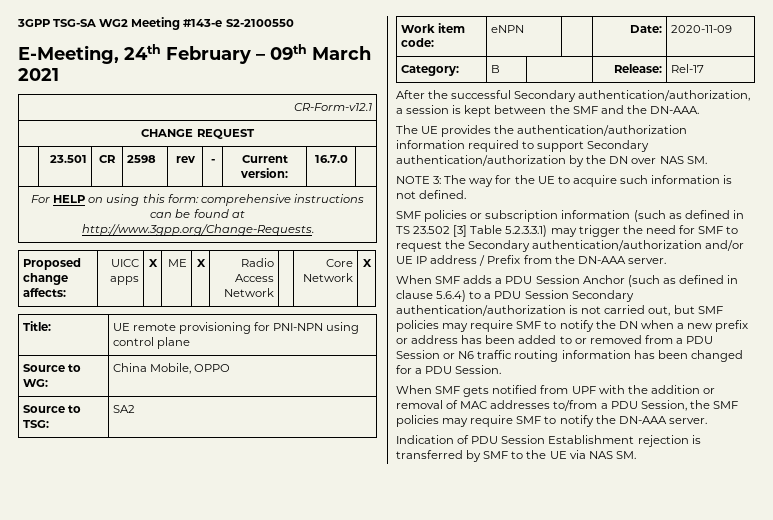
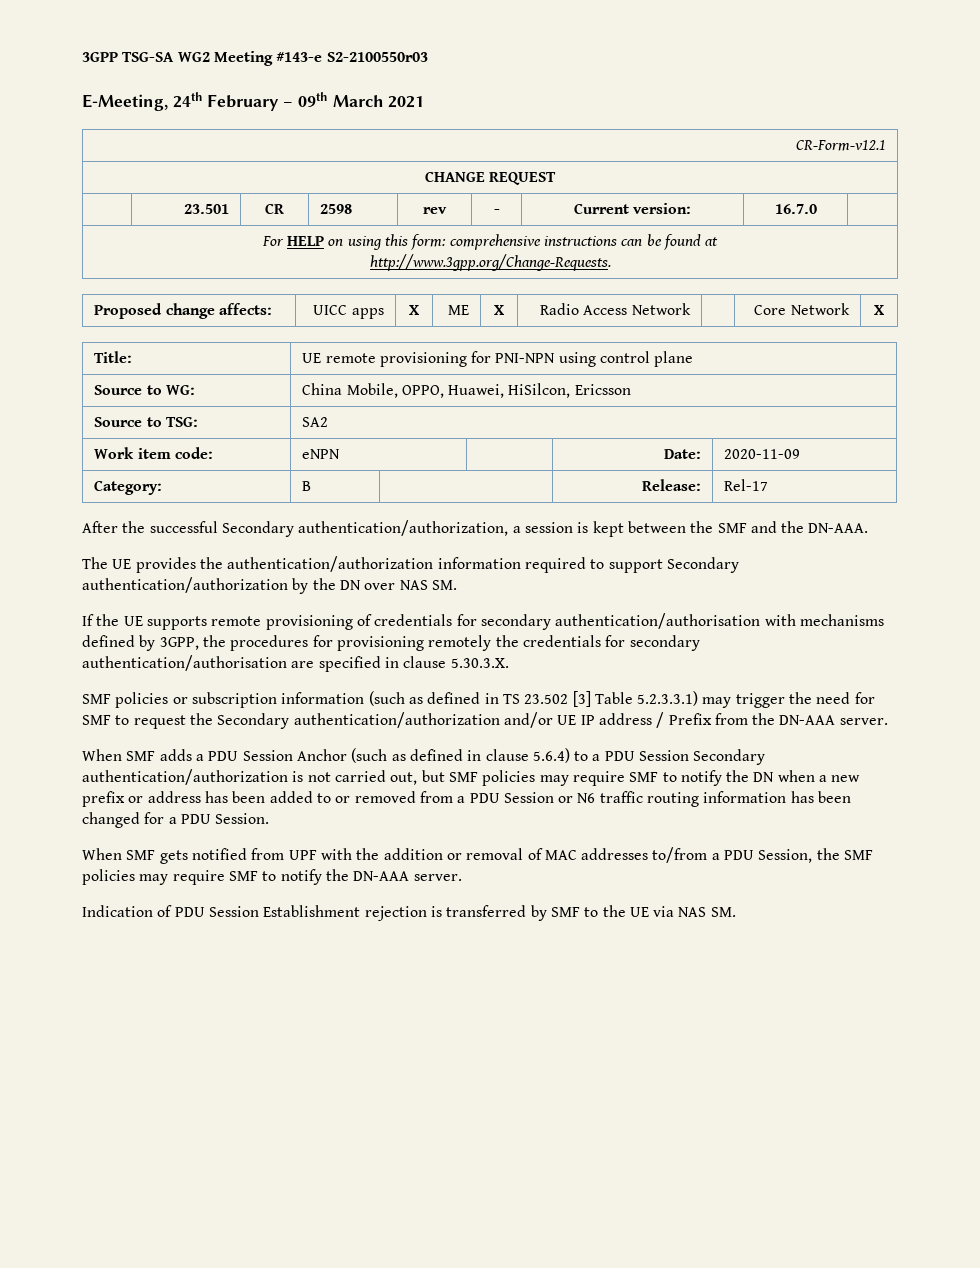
[225,19,294,27] S2-2100550 -> [326,52,428,62] S2-2100550r03
[193,364,230,372] OPPO -> [401,383,631,398] OPPO, Huawei, HiSilcon, Ericsson
[396,175,733,187] [396,190,467,199] NOTE 3: The way for the UE to acquire such information is not defined. -> [82,613,884,630] [82,635,700,651] [82,655,509,672] If the UE supports remote provisioning of credentials for secondary authentication/authorisation with mechanisms defined by 3GPP, the procedures for provisioning remotely the credentials for secondary authentication/authorisation are specified in clause 5.30.3.X.

